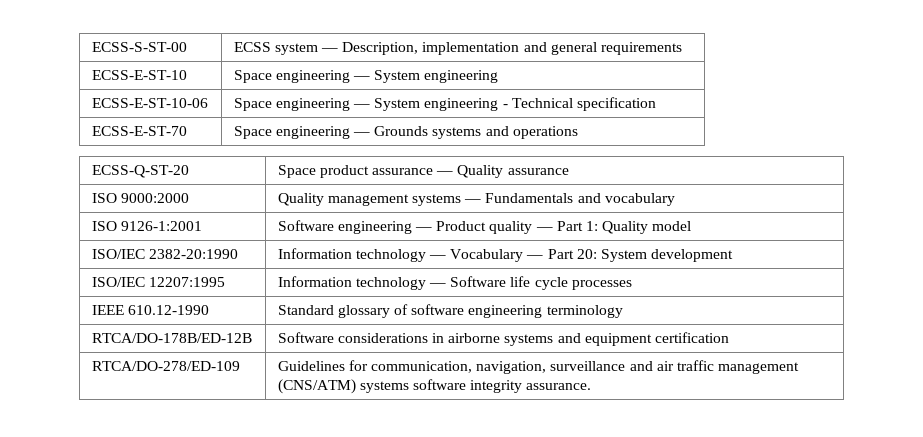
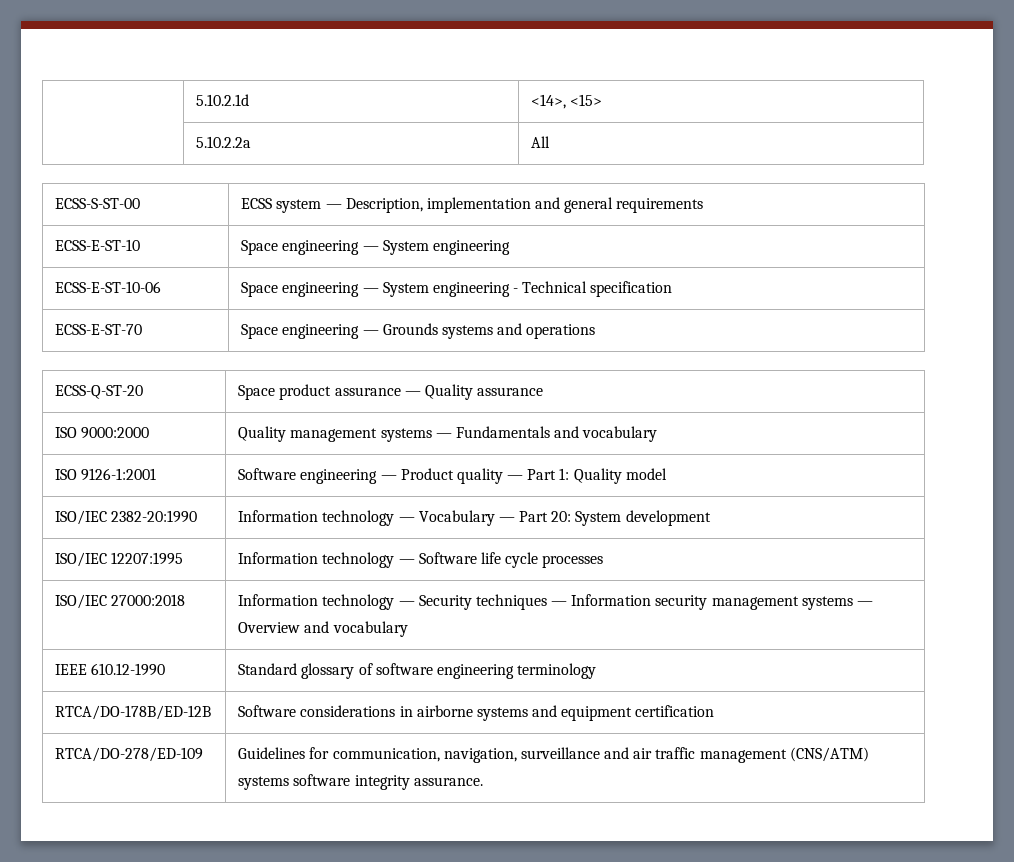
(91, 47) none -> [196,94,250,106] [531,94,603,109] [196,136,252,148] [531,136,551,148] | 5.10.2.1d | <14>, <15> // | 5.10.2.2a | All //
(632, 285) none -> [55,594,186,609] [238,594,873,610] [238,621,408,637] // ISO/IEC 27000:2018 | Information technology — Security techniques — Information security management systems — Overview and vocabulary

